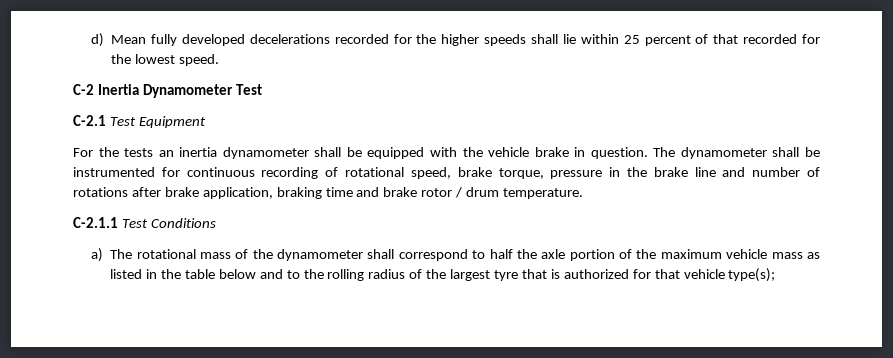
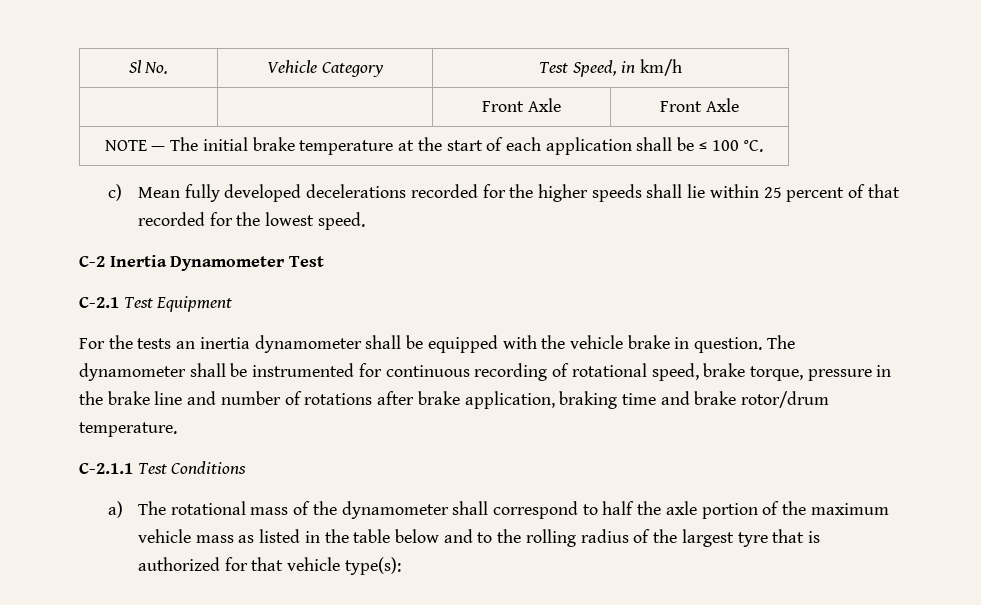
[90,33,104,47] d) -> [128,60,169,74] [267,60,384,77] [538,59,683,77] [482,98,561,112] [660,98,739,112] [104,137,764,155] [108,184,123,201] Sl No. | Vehicle Category | Test Speed, in km/h // | | Front Axle | Front Axle // NOTE — The initial brake temperature at the start of each application shall be ≤ 100 °C. // c)
[421,187,500,198] rotor / drum -> [741,391,830,408] rotor/drum
[728,268,776,282] type(s); -> [344,557,401,575] type(s):

